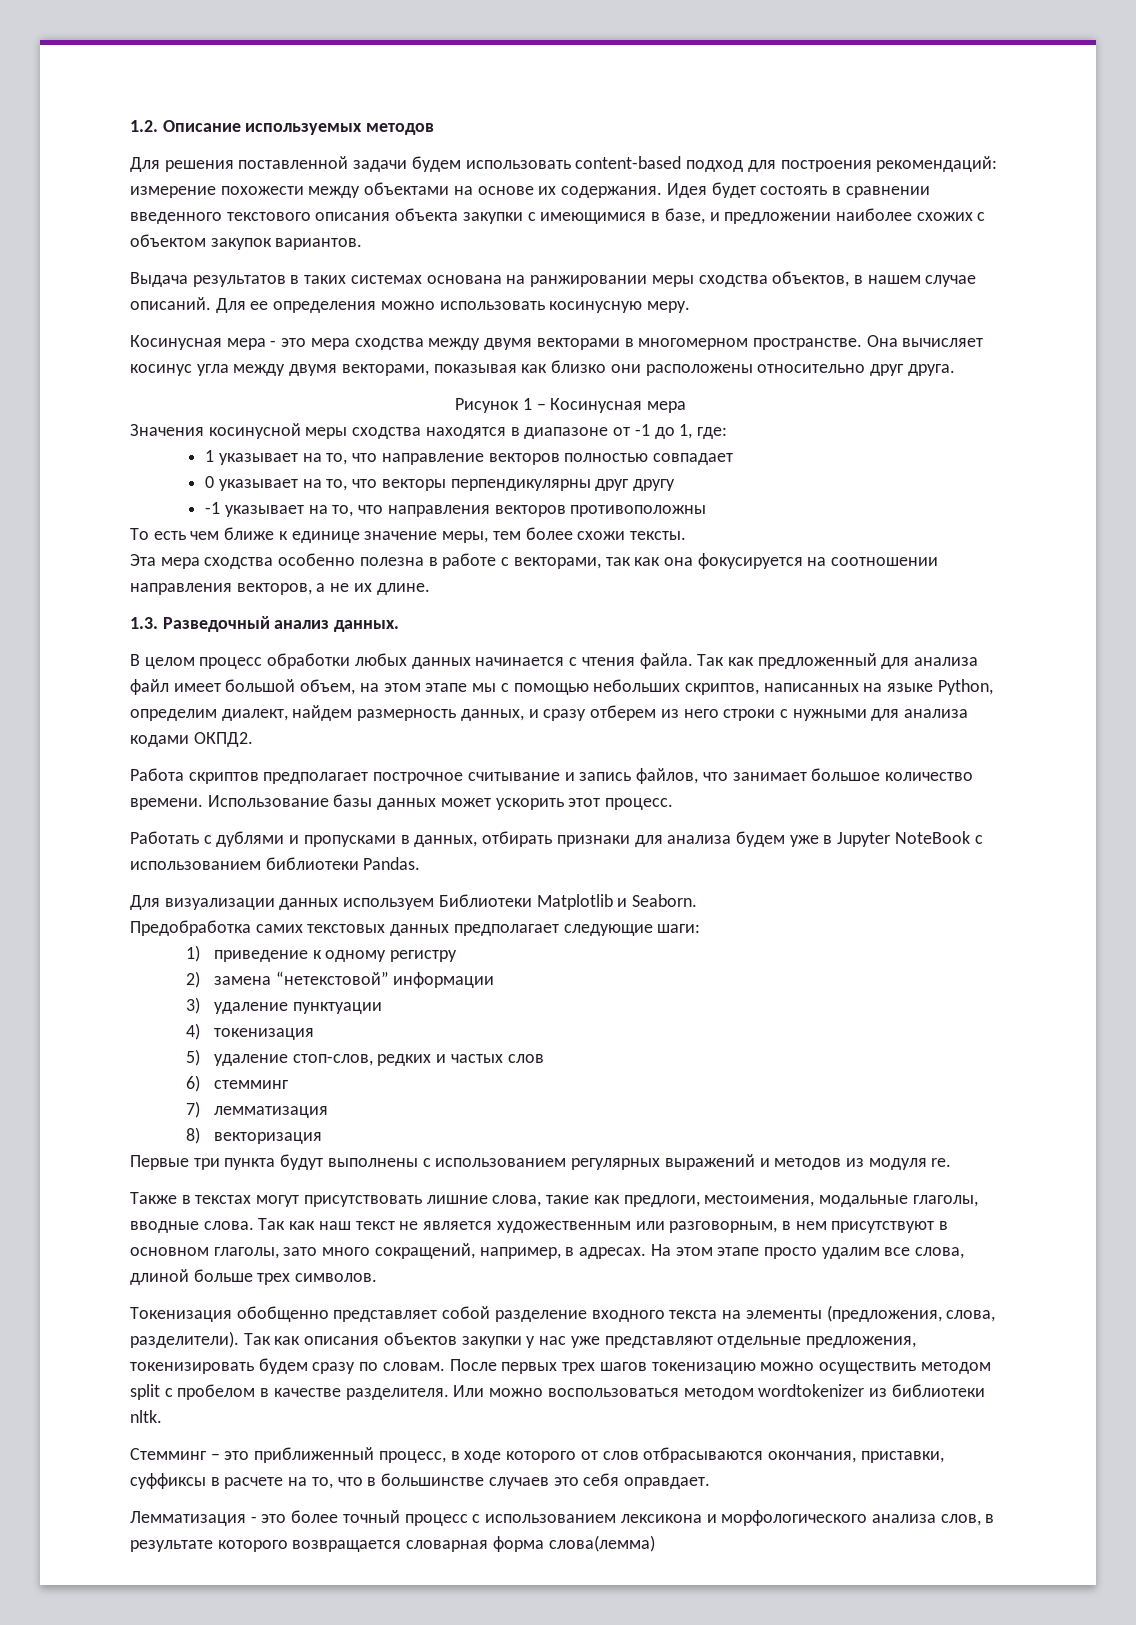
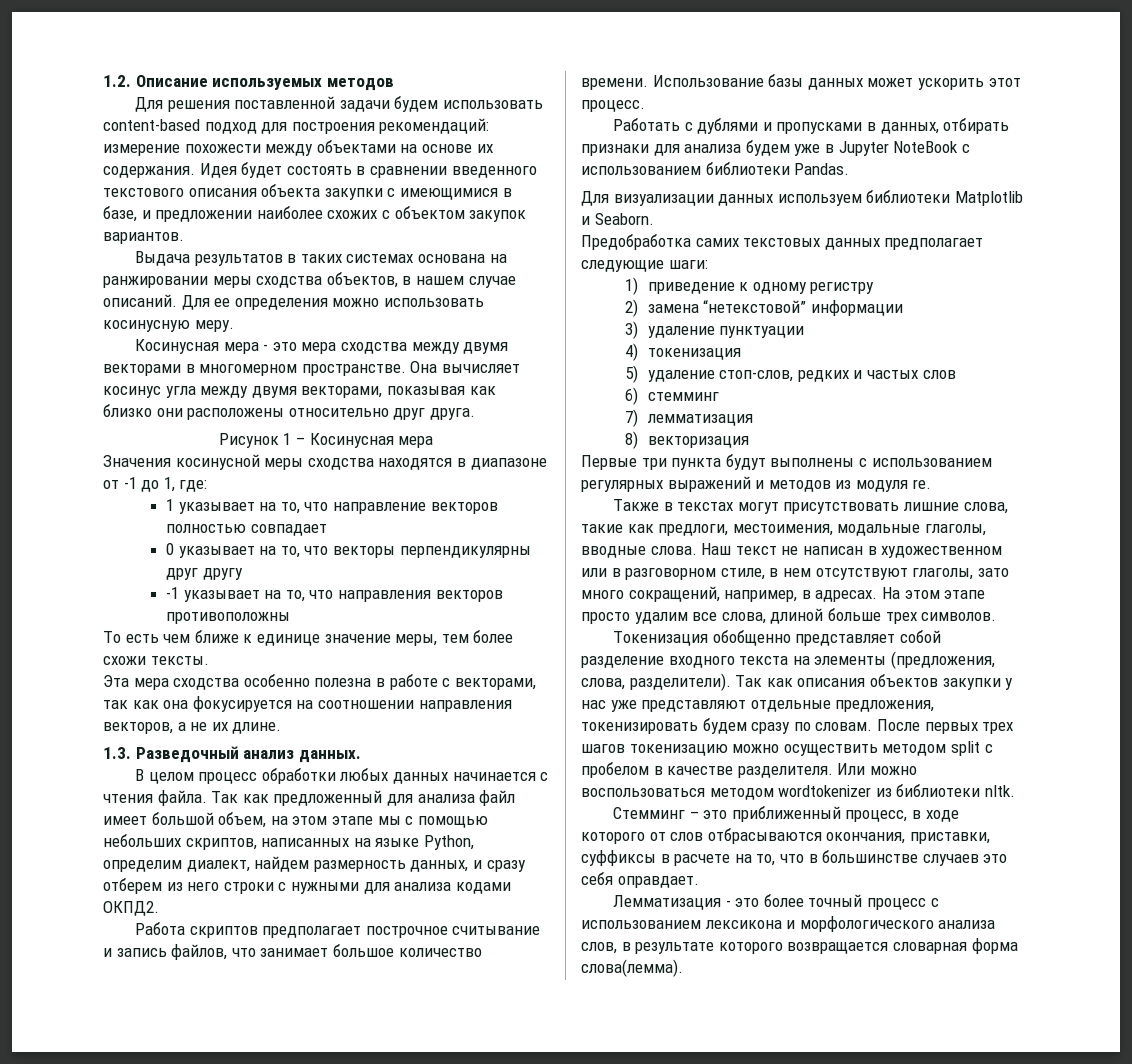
[438,894,532,907] Библиотеки -> [866,190,951,203] библиотеки
[258,1218,949,1233] [130,1247,209,1256] Так как наш текст не является художественным или разговорным, в нем присутствуют в основном -> [701,543,1003,558] [581,568,908,580] Наш текст не написан в художественном или в разговорном стиле, в нем отсутствуют
[548,1535,655,1552] слова(лемма) -> [581,959,683,977] слова(лемма).

